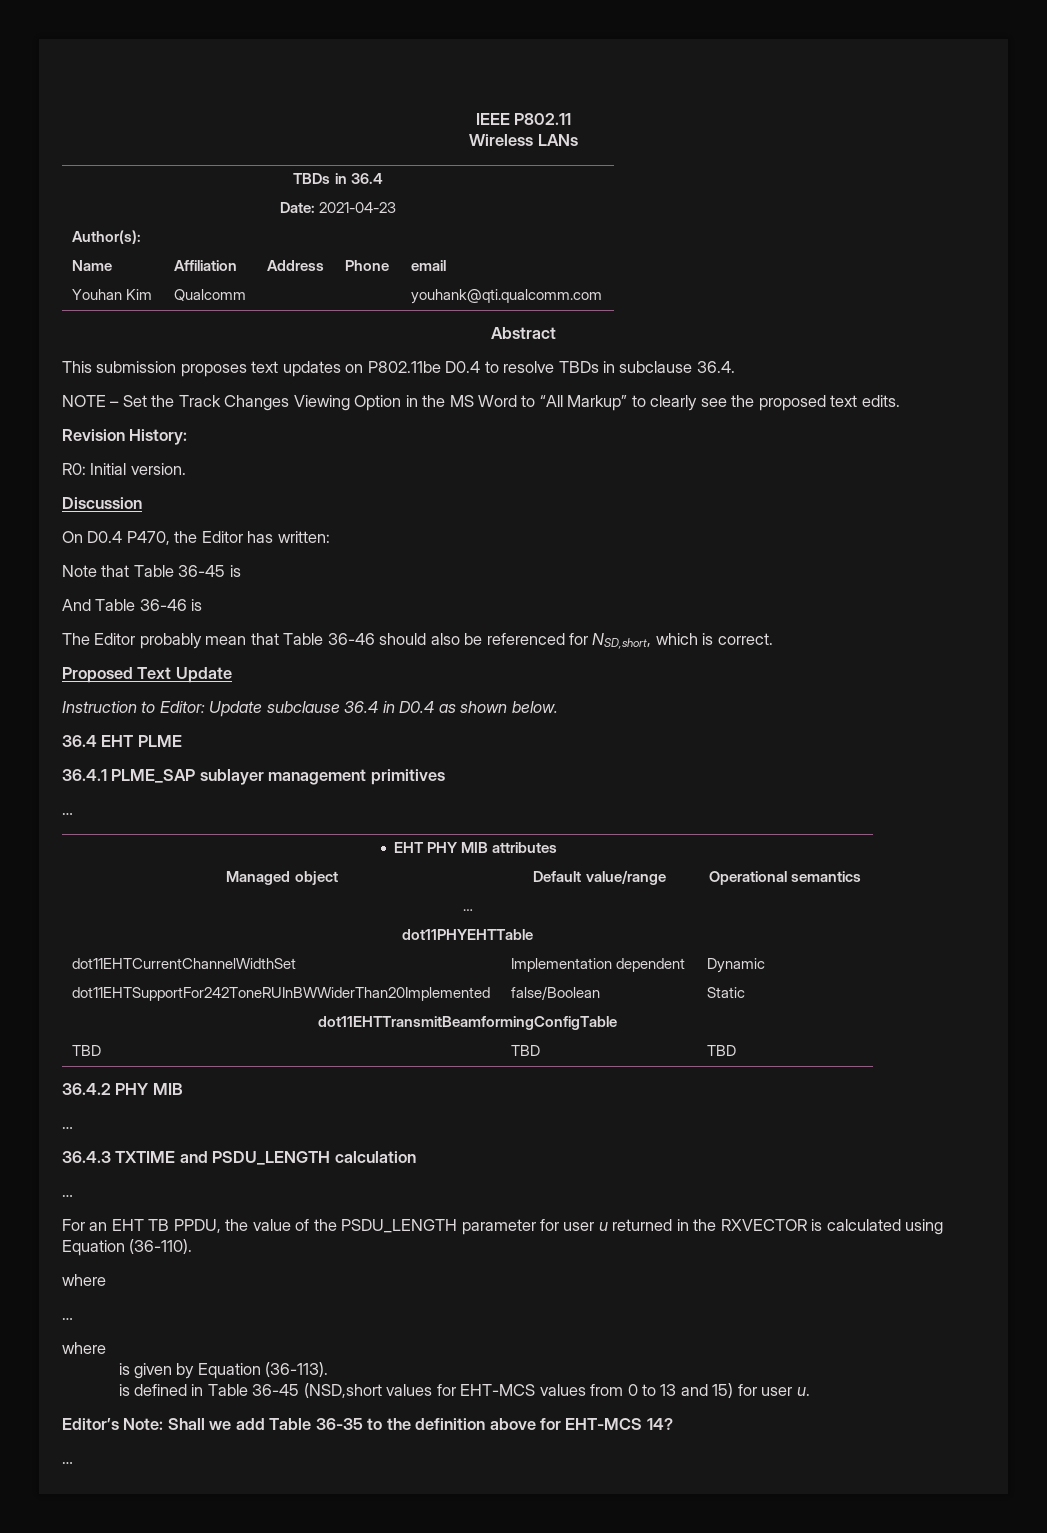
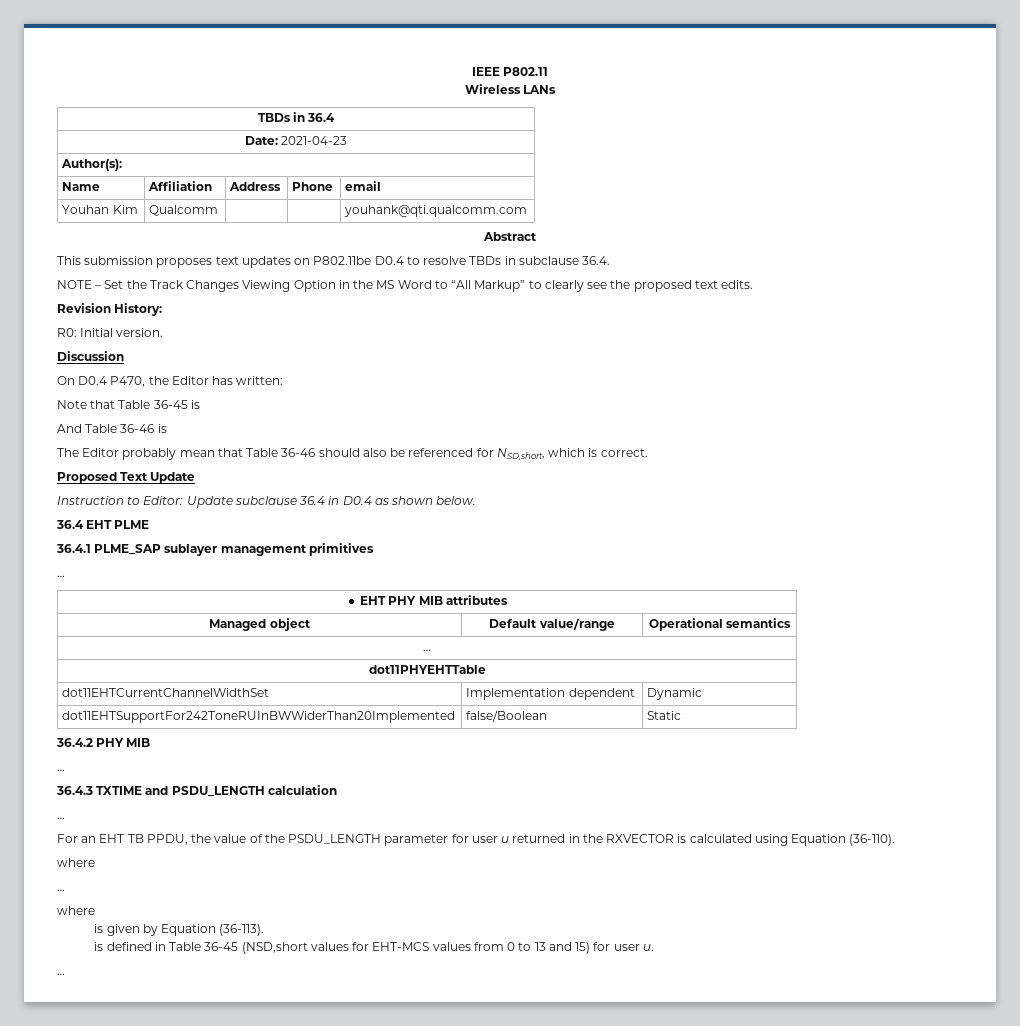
[318,1016,617,1030] [72,1045,102,1056] [511,1045,541,1056] [707,1045,737,1056] // dot11EHTTransmitBeamformingConfigTable // TBD | TBD | TBD -> (682, 715) none
[62,1418,673,1430] // Editor’s Note: Shall we add Table 36-35 to the definition above for EHT-MCS 14? -> (654, 947) none

